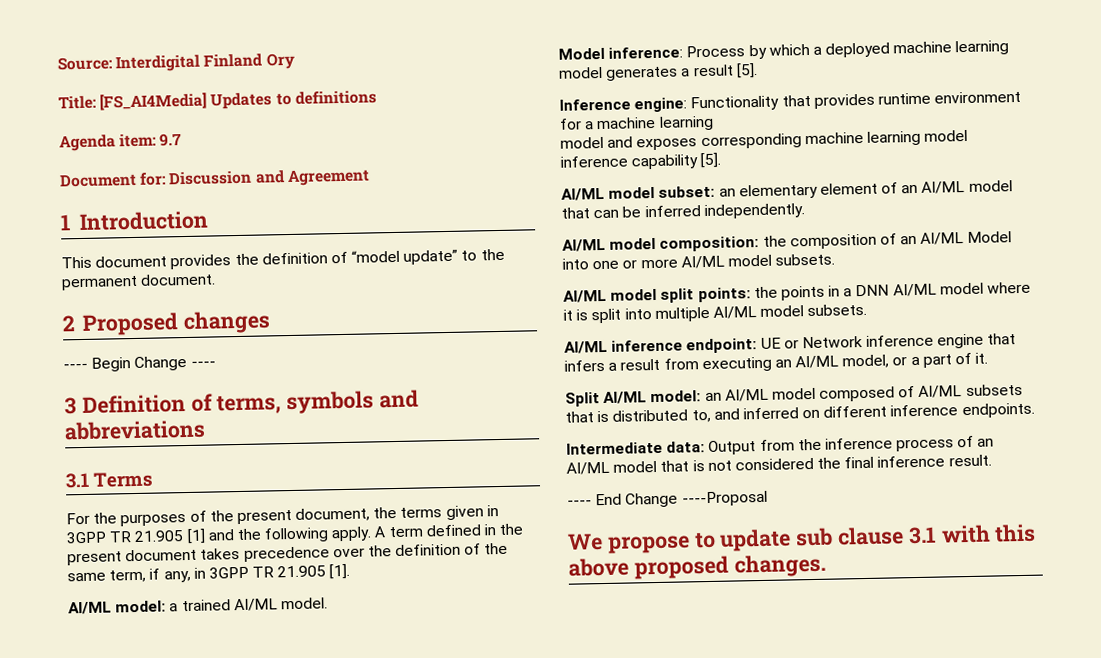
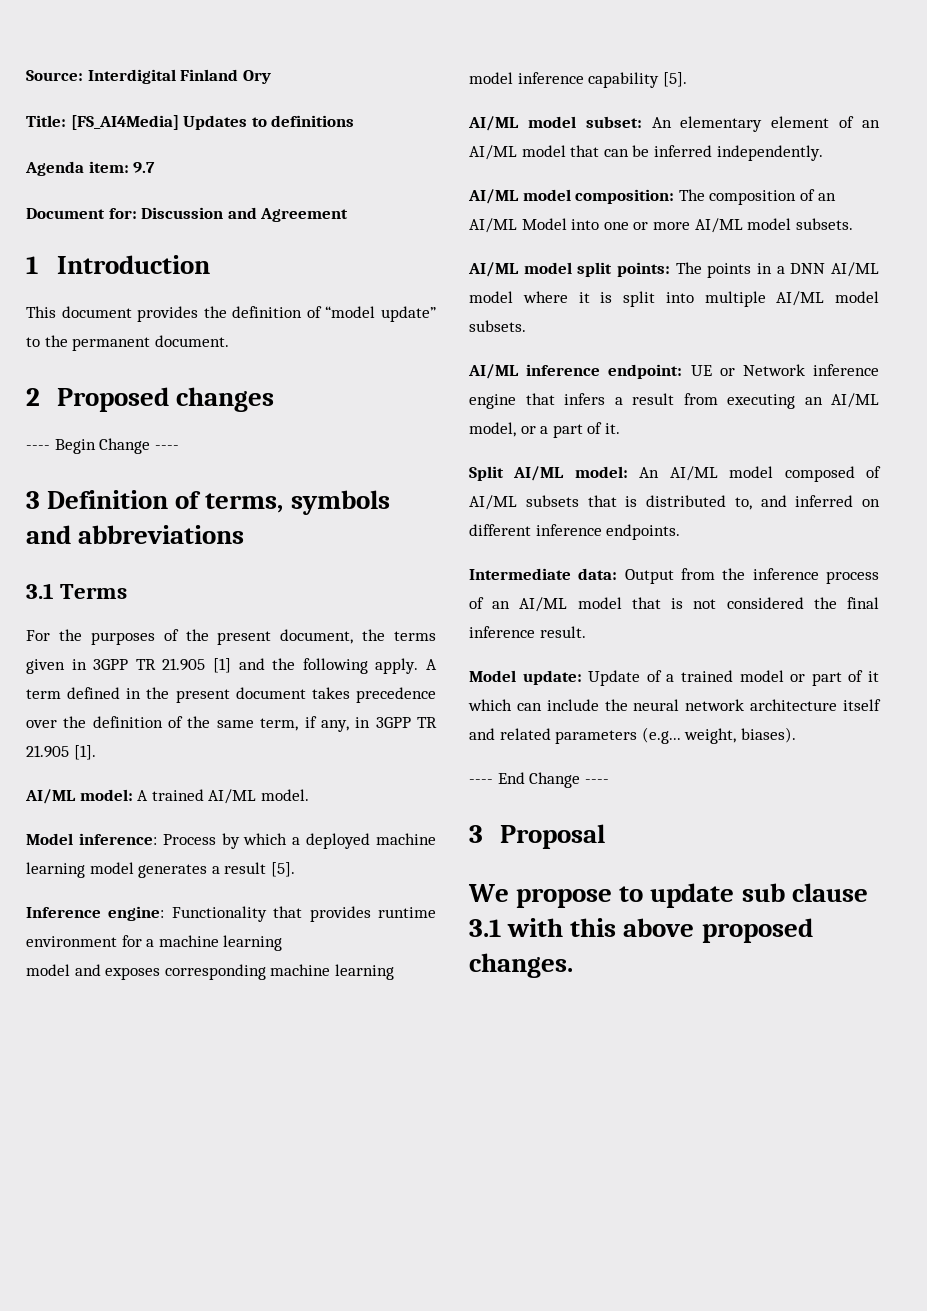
[169,603,179,612] a -> [137,790,149,801] A
[718,188,736,197] an -> [651,117,672,128] An
[762,235,787,247] the -> [678,189,705,201] The
[753,286,778,299] the -> [675,262,702,274] The
[704,392,722,402] an -> [639,467,660,478] An
(992, 460) none -> [469,670,880,686] [468,699,881,711] [469,727,796,744] // Model update: Update of a trained model or part of it which can include the neural network architecture itself and related parameters (e.g... weight, biases).
[681,490,768,507] ----Proposal -> [584,779,609,784] [469,824,605,849] ---- // 3 Proposal

